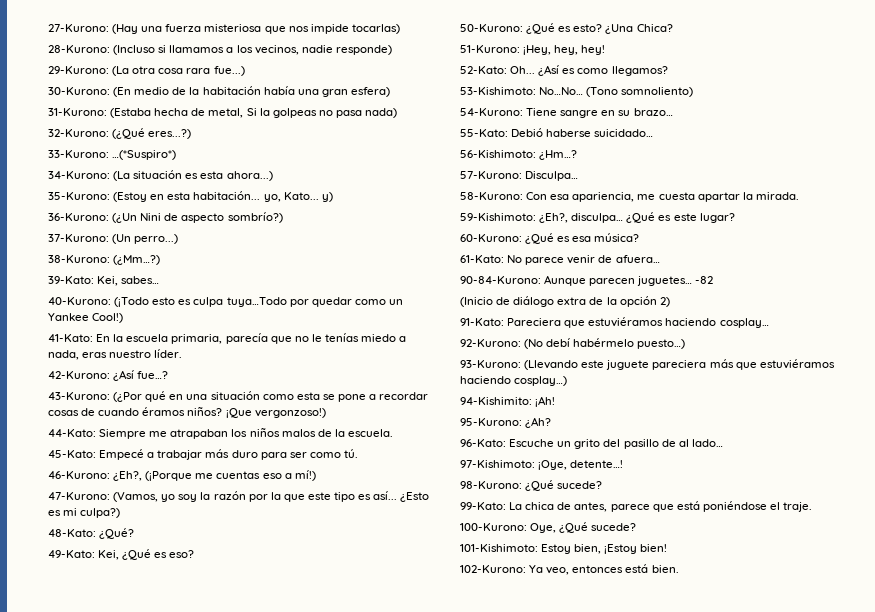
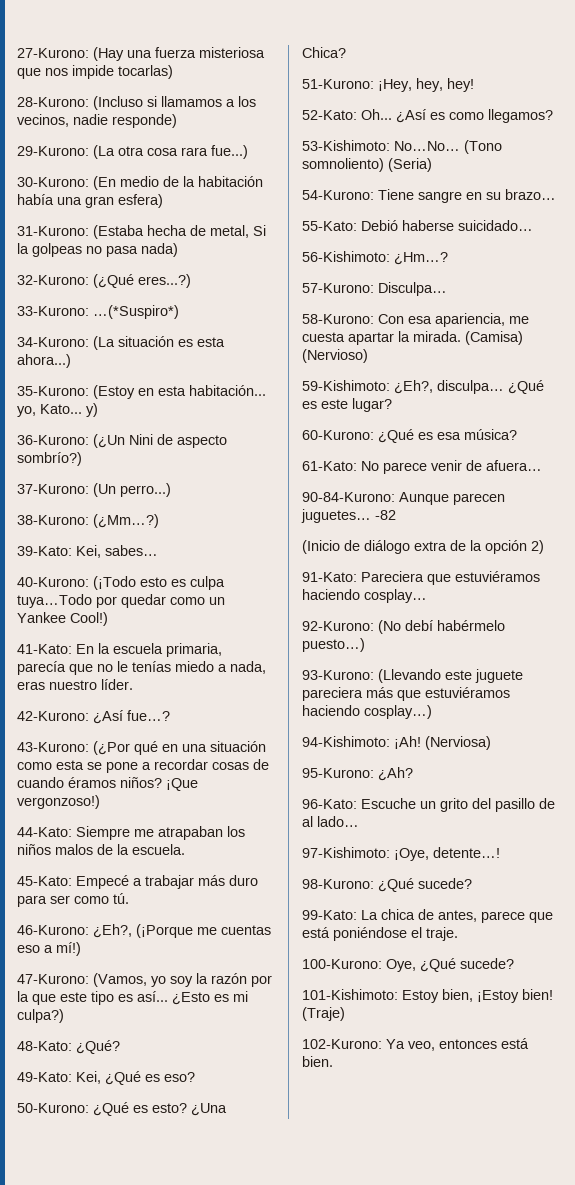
(694, 92) none -> [388,158,432,172] (Seria)
(799, 196) none -> [465,331,523,345] [302,349,368,363] (Camisa) (Nervioso)
[460,397,532,405] 94-Kishimito: -> [302,736,390,747] 94-Kishimoto:
(556, 401) none -> [425,736,491,750] (Nerviosa)
(668, 548) none -> [302,1007,345,1021] (Traje)

